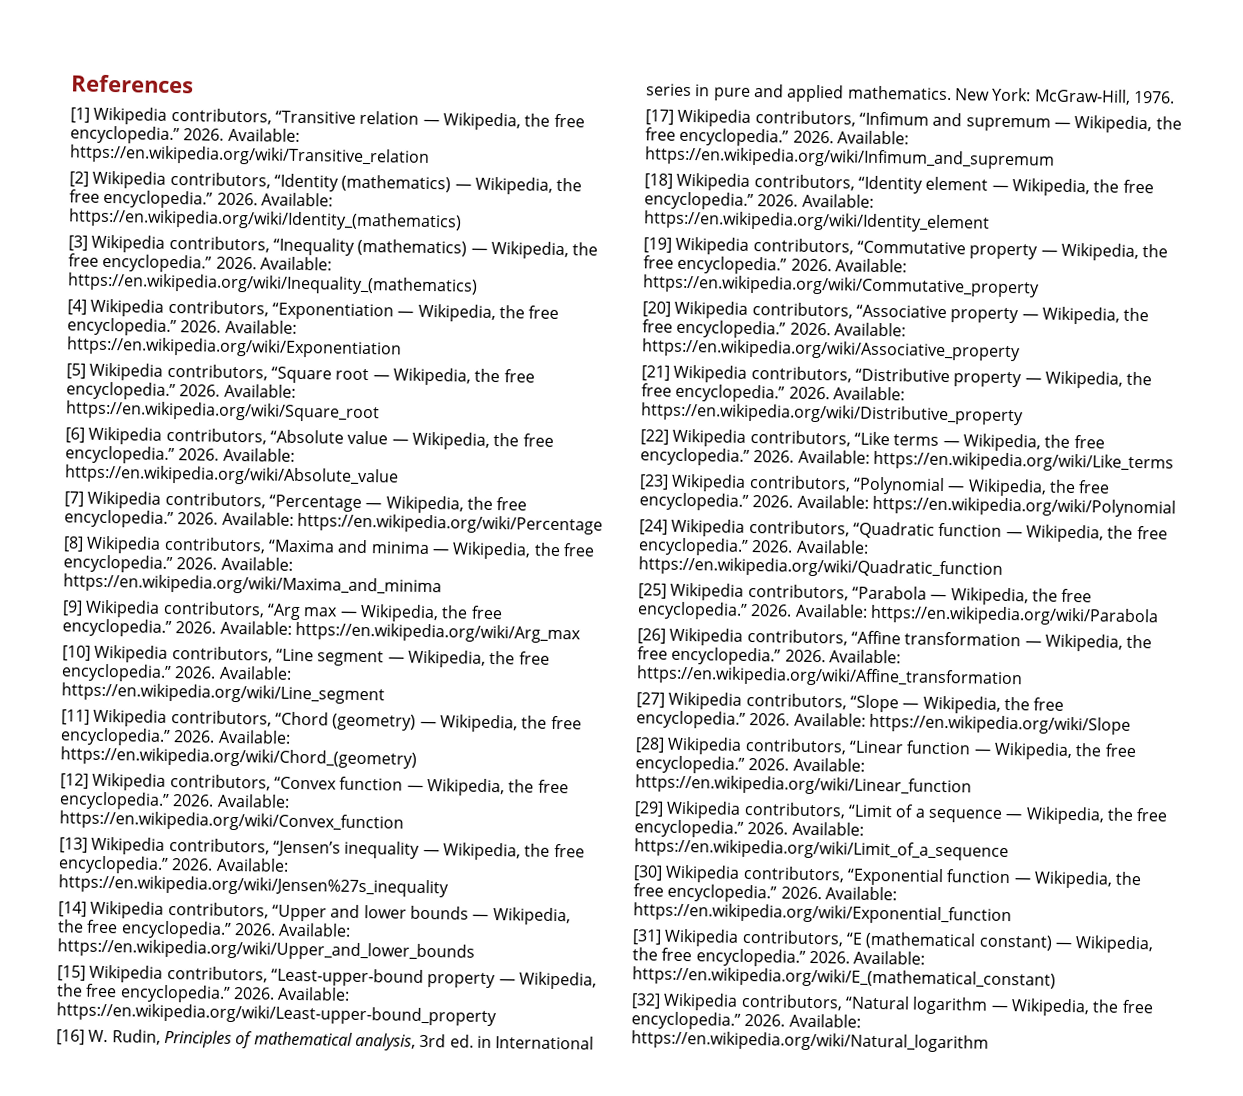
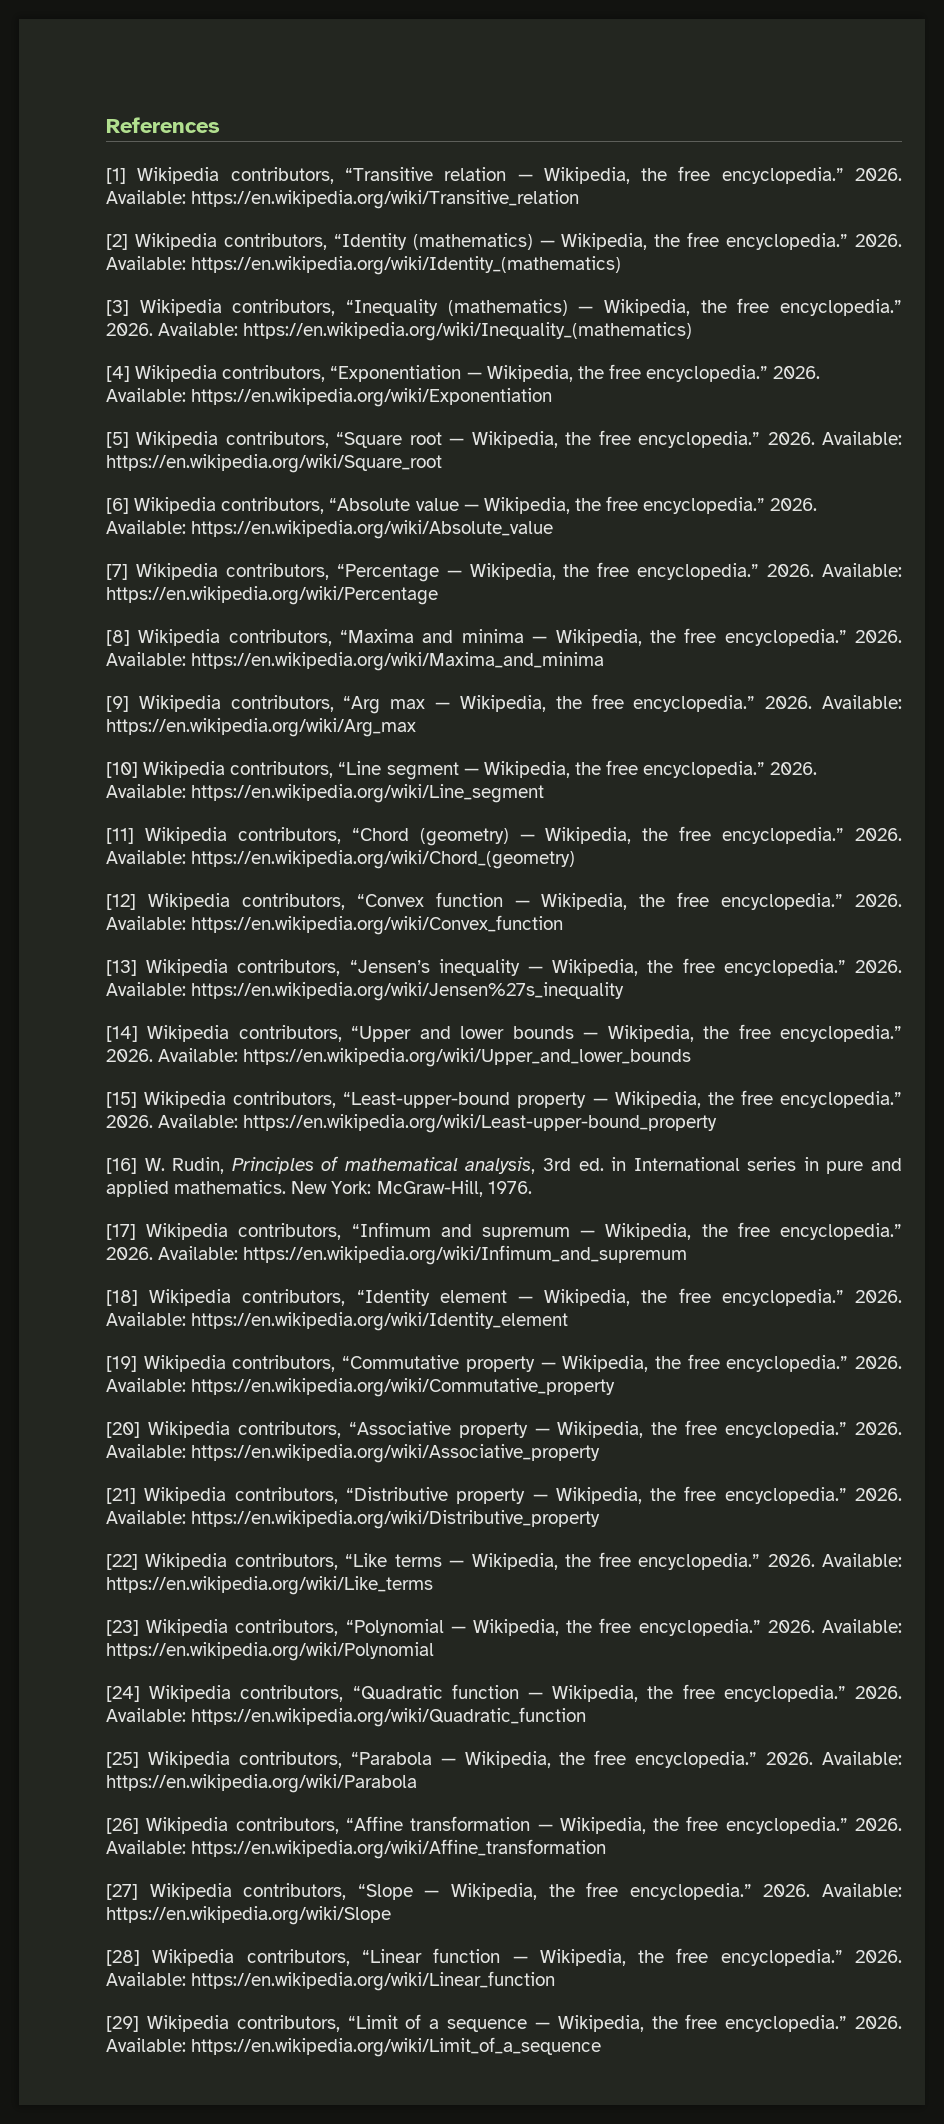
[633,864,1143,889] [633,883,897,903] [633,902,1012,926] [632,928,1155,954] [632,947,926,967] [632,966,1056,990] [631,992,1154,1017] [631,1011,861,1030] [631,1030,989,1053] // [30] Wikipedia contributors, “Exponential function — Wikipedia, the free encyclopedia.” 2026. Available: https://en.wikipedia.org/wiki/Exponential_function // [31] Wikipedia contributors, “E (mathematical constant) — Wikipedia, the free encyclopedia.” 2026. Available: https://en.wikipedia.org/wiki/E_(mathematical_constant) // [32] Wikipedia contributors, “Natural logarithm — Wikipedia, the free encyclopedia.” 2026. Available: https://en.wikipedia.org/wiki/Natural_logarithm -> (602, 2047) none

